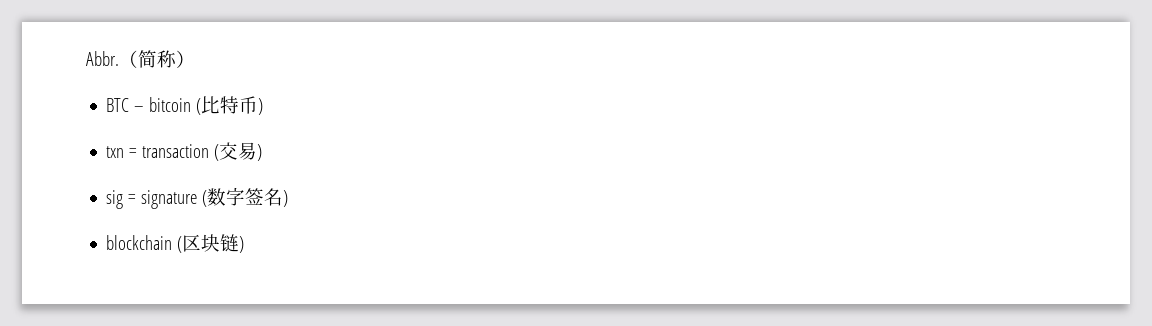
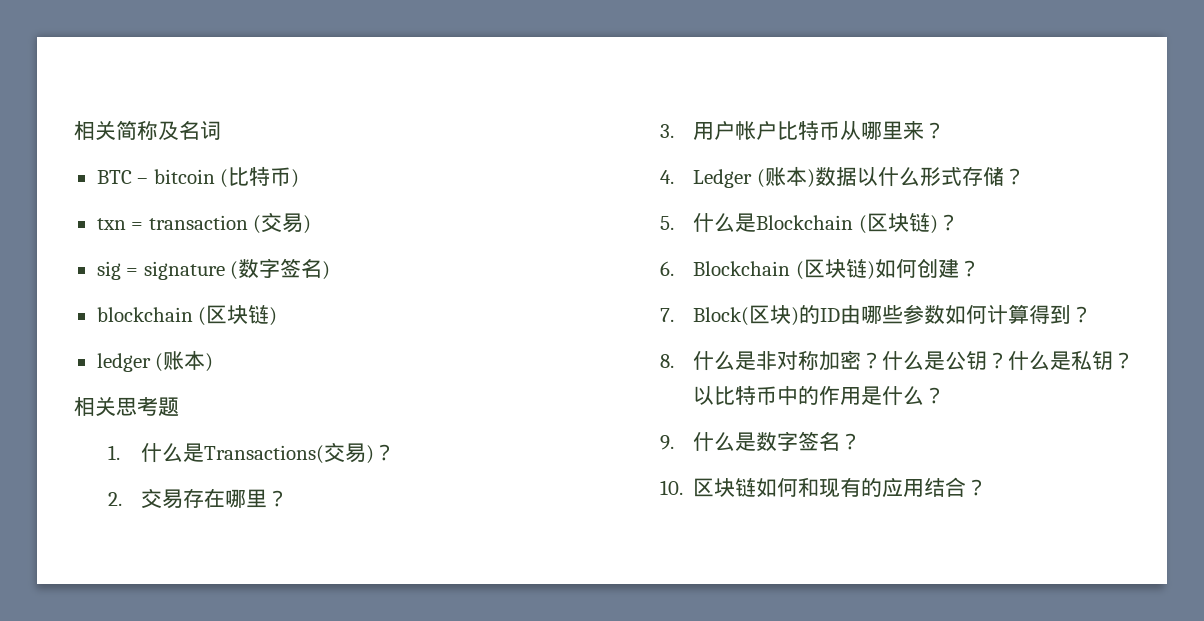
[86,50,195,68] Abbr.（简称） -> [74,120,221,140] 相关简称及名词
(245, 244) none -> [96,350,214,372] [74,396,179,417] [107,442,396,464] [107,488,289,509] [659,120,946,141] [659,166,1025,188] [659,212,959,234] [659,258,980,280] [659,304,1093,326] [659,350,1135,371] [693,385,946,406] [659,431,862,452] [659,477,988,498] // ledger (账本) // 相关思考题 // 1.什么是Transactions(交易)？ // 2.交易存在哪里？ // 3.用户帐户比特币从哪里来？ // 4. Ledger (账本)数据以什么形式存储？ // 5.什么是Blockchain (区块链)？ // 6. Blockchain (区块链)如何创建？ // 7. Block(区块)的ID由哪些参数如何计算得到？ // 8.什么是非对称加密？什么是公钥？什么是私钥？以比特币中的作用是什么？ // 9.什么是数字签名？ // 10.区块链如何和现有的应用结合？

